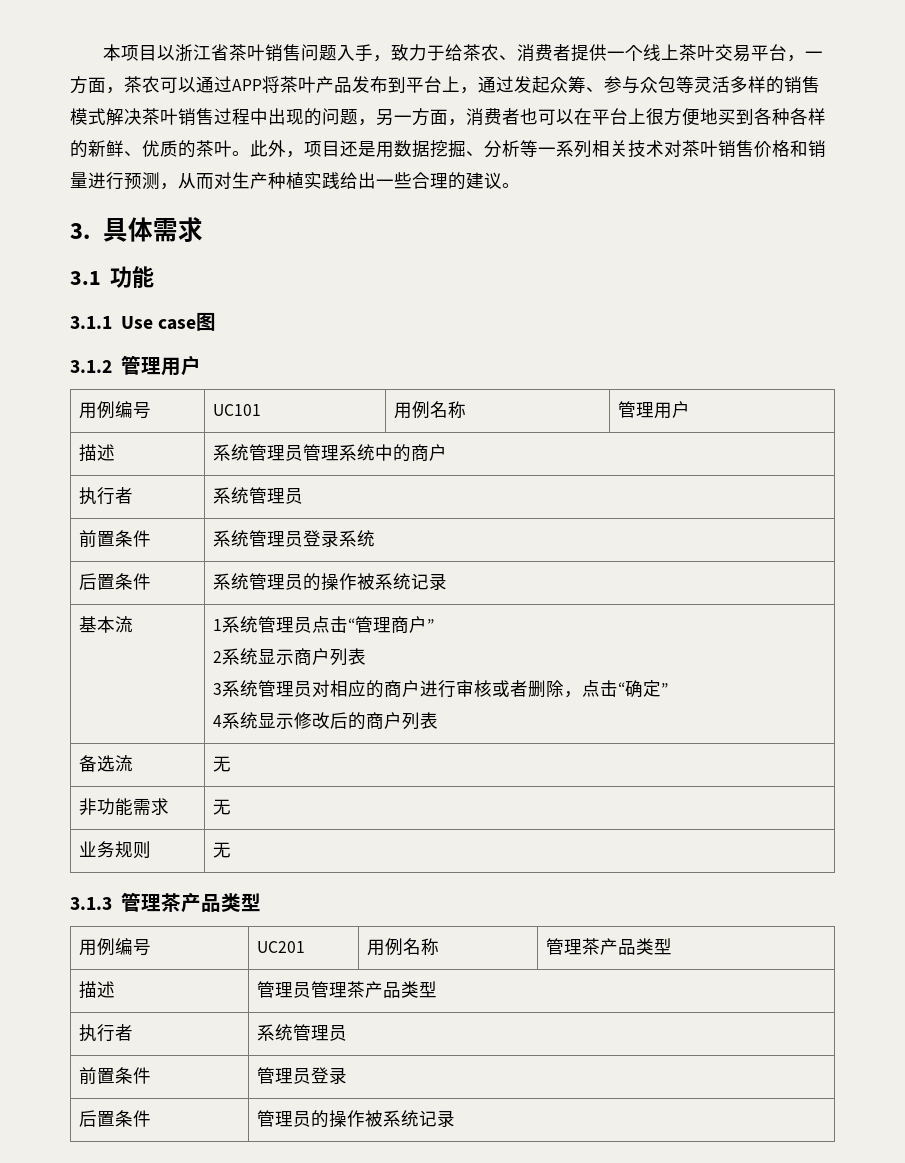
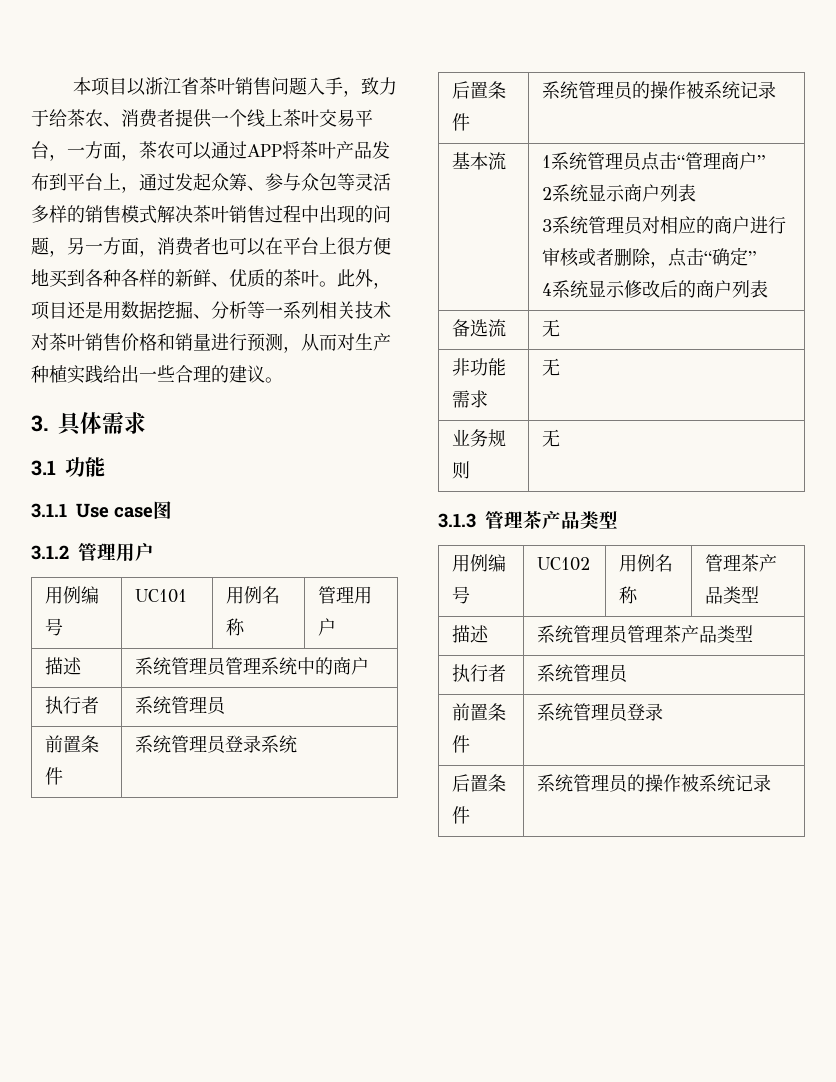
[257,941,306,953] UC201 -> [536,557,590,571] UC102
(116, 989) none -> [536,625,573,643] 系统
(152, 1075) none -> [536,703,573,721] 系统
(152, 1118) none -> [536,774,573,792] 系统

